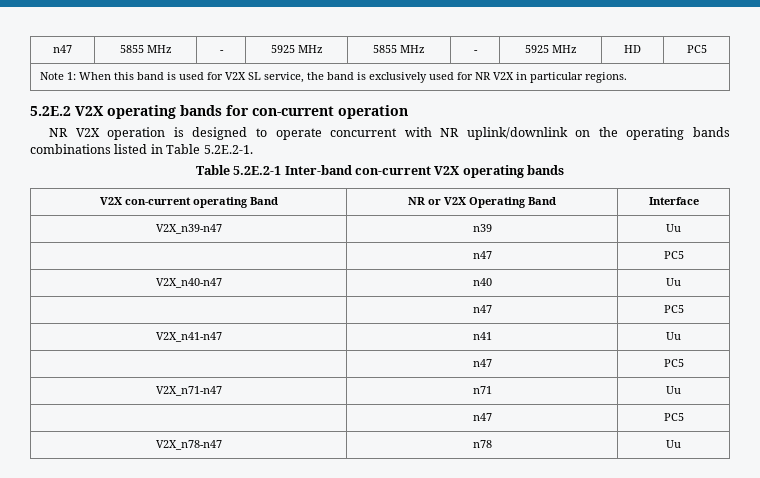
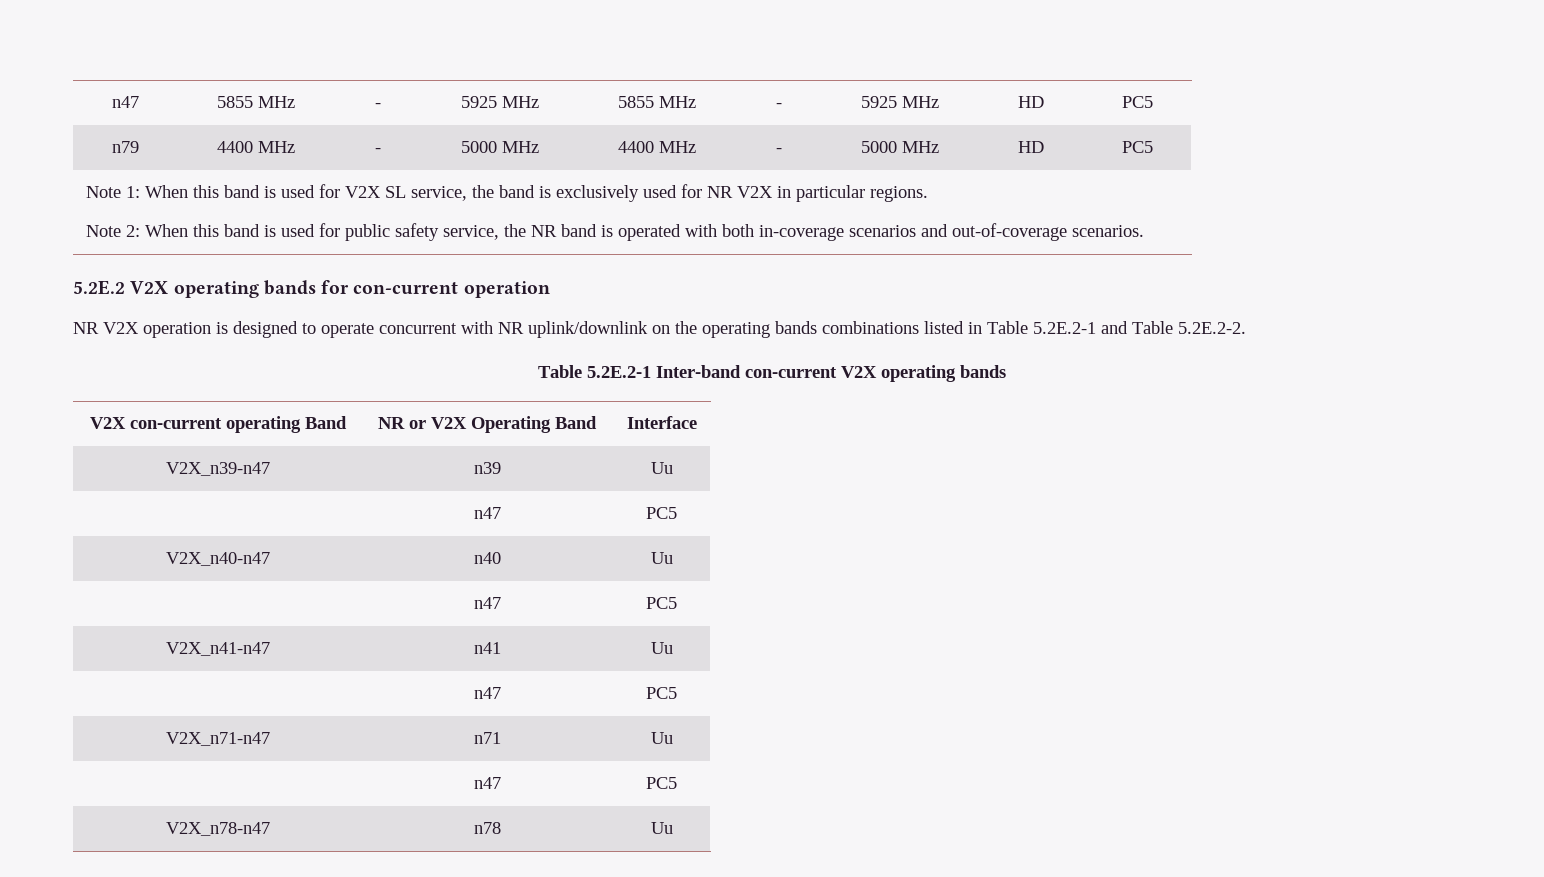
(707, 49) none -> [112,141,139,153] [217,141,295,153] [374,148,381,153] [460,141,539,153] [618,141,696,153] [775,148,782,153] [861,141,939,153] [1017,141,1044,153] [1121,141,1153,153] // n79 | 4400 MHz | - | 5000 MHz | 4400 MHz | - | 5000 MHz | HD | PC5
(627, 77) none -> [86,223,1145,241] // Note 2: When this band is used for public safety service, the NR band is operated with both in-coverage scenarios and out-of-coverage scenarios.
[203,145,253,154] 5.2E.2-1. -> [1033,321,1246,334] 5.2E.2-1 and Table 5.2E.2-2.

